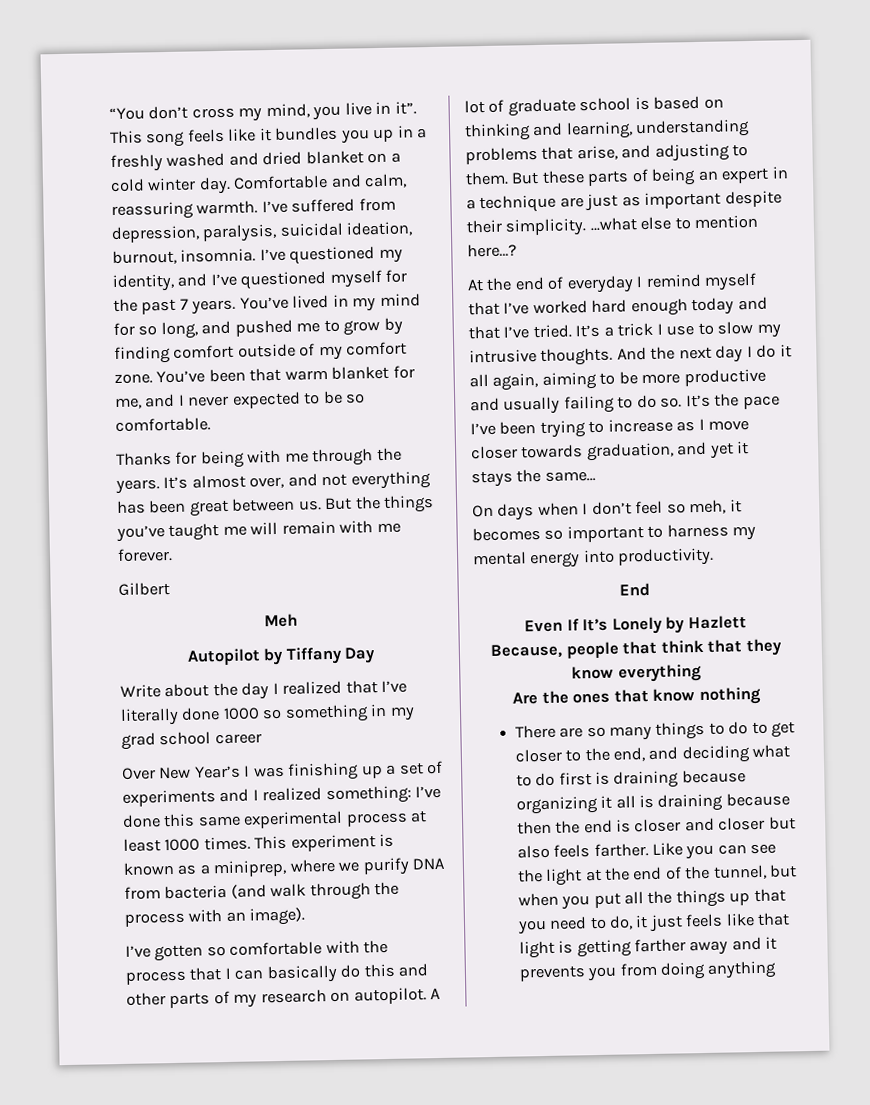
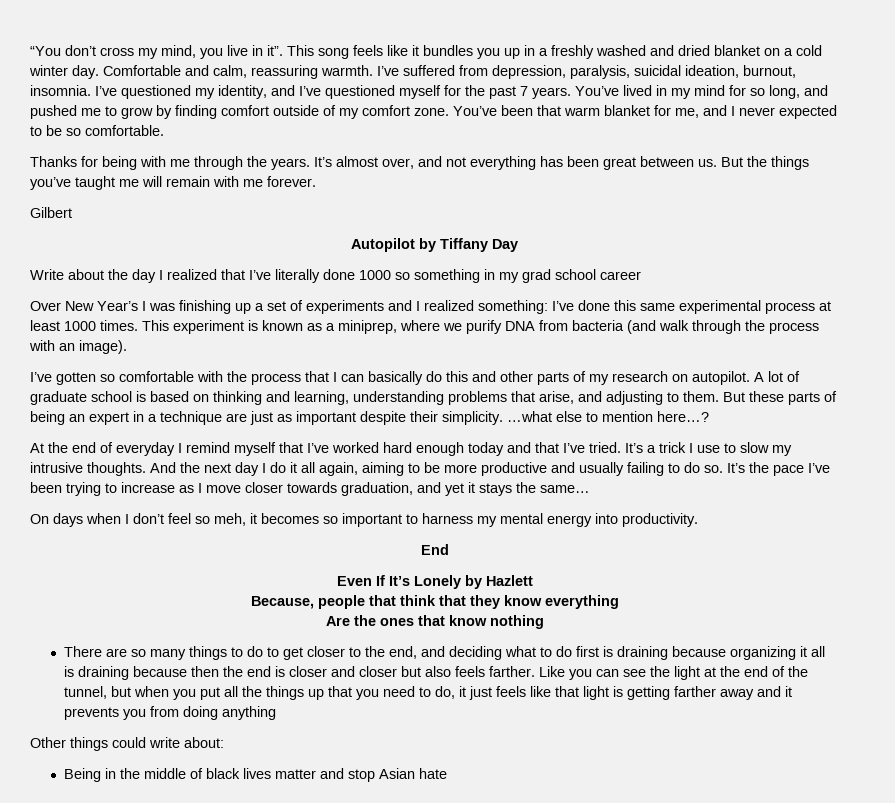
[263,613,298,628] // Meh -> (72, 212) none
(778, 969) none -> [30,737,224,751] [64,768,448,782] // Other things could write about: // Being in the middle of black lives matter and stop Asian hate

